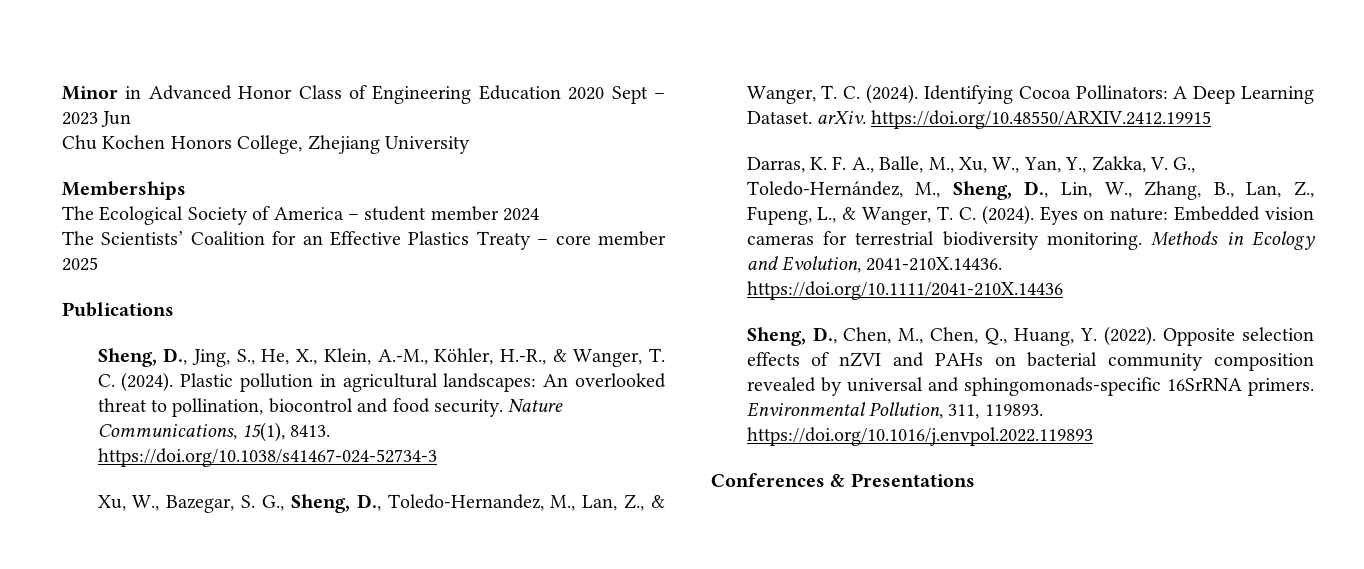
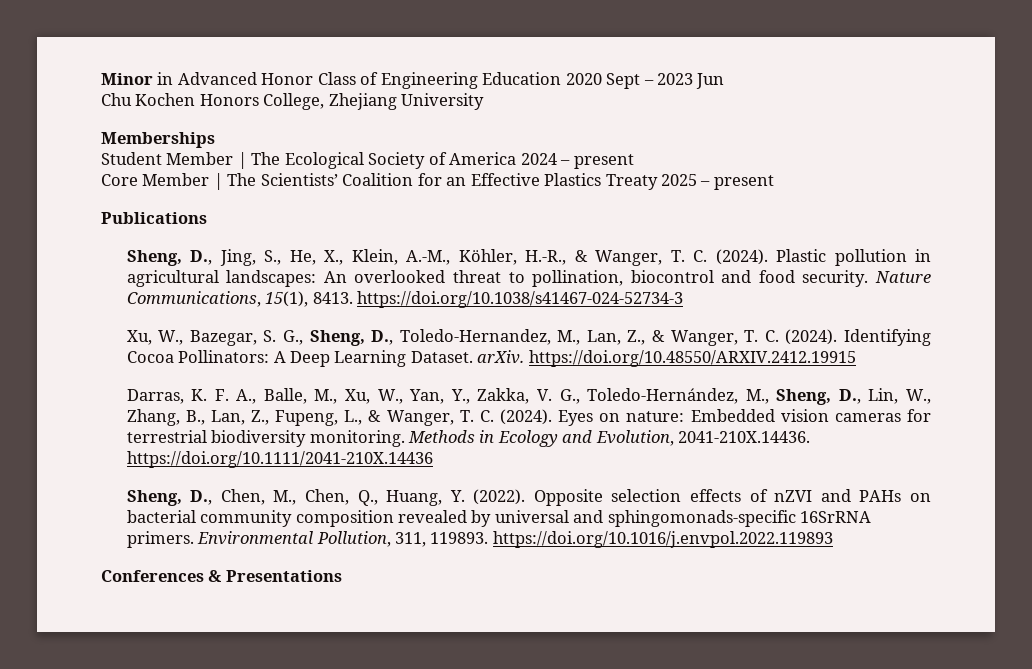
(186, 190) none -> [101,152,247,169] Student Member |
[348,206,540,221] – student member 2024 // -> [520,153,634,169] [101,173,223,190] 2024 – present // Core Member |
[537,231,666,246] [62,257,98,271] – core member 2025 -> [661,174,774,190] 2025 – present

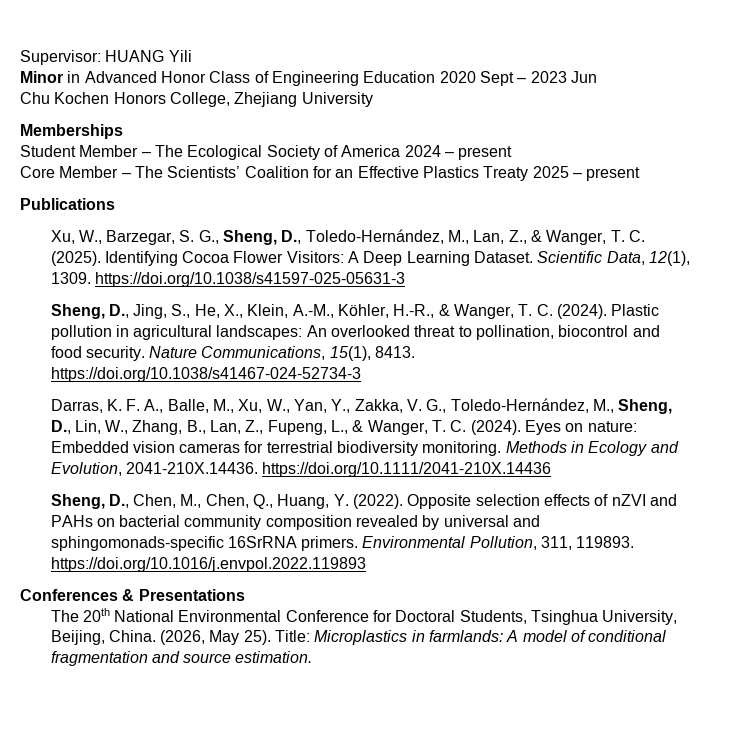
(101, 79) none -> [20,50,192,65] Supervisor: HUANG Yili //
[237,152,247,169] | -> [141,152,151,157] –
[213,173,223,190] | -> [121,173,131,178] –
(207, 218) none -> [50,229,646,245] [50,251,691,266] [50,272,405,287] // Xu, W., Barzegar, S. G., Sheng, D., Toledo-Hernández, M., Lan, Z., & Wanger, T. C. (2025). Identifying Cocoa Flower Visitors: A Deep Learning Dataset. Scientific Data, 12(1), 1309. https://doi.org/10.1038/s41597-025-05631-3
[126,329,932,346] [126,350,856,367] // Xu, W., Bazegar, S. G., Sheng, D., Toledo-Hernandez, M., Lan, Z., & Wanger, T. C. (2024). Identifying Cocoa Pollinators: A Deep Learning Dataset. arXiv. https://doi.org/10.48550/ARXIV.2412.19915 -> (361, 374) none
(342, 576) none -> [50,608,678,625] [50,630,667,645] [50,651,313,666] // The 20th National Environmental Conference for Doctoral Students, Tsinghua University, Beijing, China. (2026, May 25). Title: Microplastics in farmlands: A model of conditional fragmentation and source estimation.

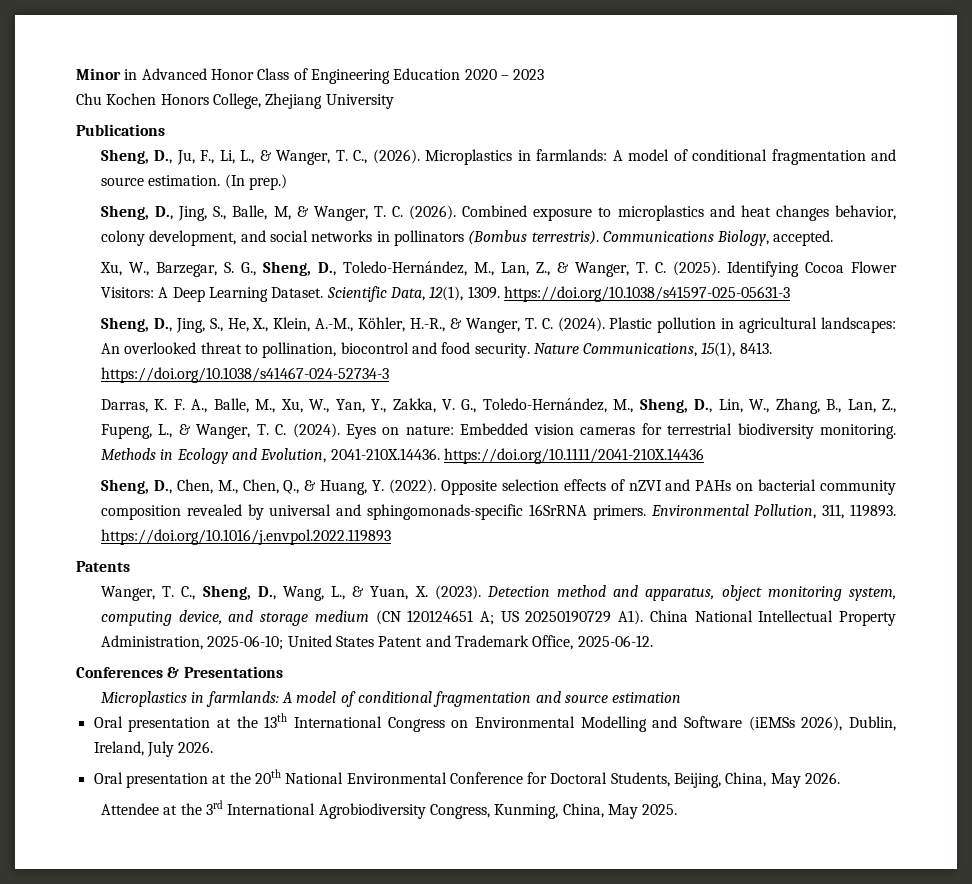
[20,50,192,65] Supervisor: HUANG Yili // -> (76, 74) none
[479,71,514,86] Sept -> (497, 74) none
[570,71,597,83] Jun -> (545, 74) none
[20,124,123,139] [20,145,513,160] [20,166,641,181] [20,198,115,210] Memberships // Student Member – The Ecological Society of America 2024 – present // Core Member – The Scientists’ Coalition for an Effective Plastics Treaty 2025 – present // Publications -> [76,124,165,136] [100,149,897,165] [100,174,287,190] [100,205,896,221] [100,230,834,246] Publications // Sheng, D., Ju, F., Li, L., & Wanger, T. C., (2026). Microplastics in farmlands: A model of conditional fragmentation and source estimation. (In prep.) // Sheng, D., Jing, S., Balle, M, & Wanger, T. C. (2026). Combined exposure to microplastics and heat changes behavior, colony development, and social networks in pollinators (Bombus terrestris). Communications Biology, accepted.
(274, 501) none -> [304,480,317,491] &
[20,589,245,601] [50,608,678,625] [50,630,311,645] Conferences & Presentations // The 20th National Environmental Conference for Doctoral Students, Tsinghua University, Beijing, China. (2026, May 25). Title: -> [76,561,130,572] [100,585,897,601] [100,610,897,626] [100,635,653,650] [76,666,283,678] Patents // Wanger, T. C., Sheng, D., Wang, L., & Yuan, X. (2023). Detection method and apparatus, object monitoring system, computing device, and storage medium (CN 120124651 A; US 20250190729 A1). China National Intellectual Property Administration, 2025-06-10; United States Patent and Trademark Office, 2025-06-12. // Conferences & Presentations //
[235,651,313,663] estimation. -> [612,692,682,703] [93,713,897,732] [93,741,214,757] [93,769,841,788] [100,800,678,819] estimation // Oral presentation at the 13th International Congress on Environmental Modelling and Software (iEMSs 2026), Dublin, Ireland, July 2026. // Oral presentation at the 20th National Environmental Conference for Doctoral Students, Beijing, China, May 2026. // Attendee at the 3rd International Agrobiodiversity Congress, Kunming, China, May 2025.

